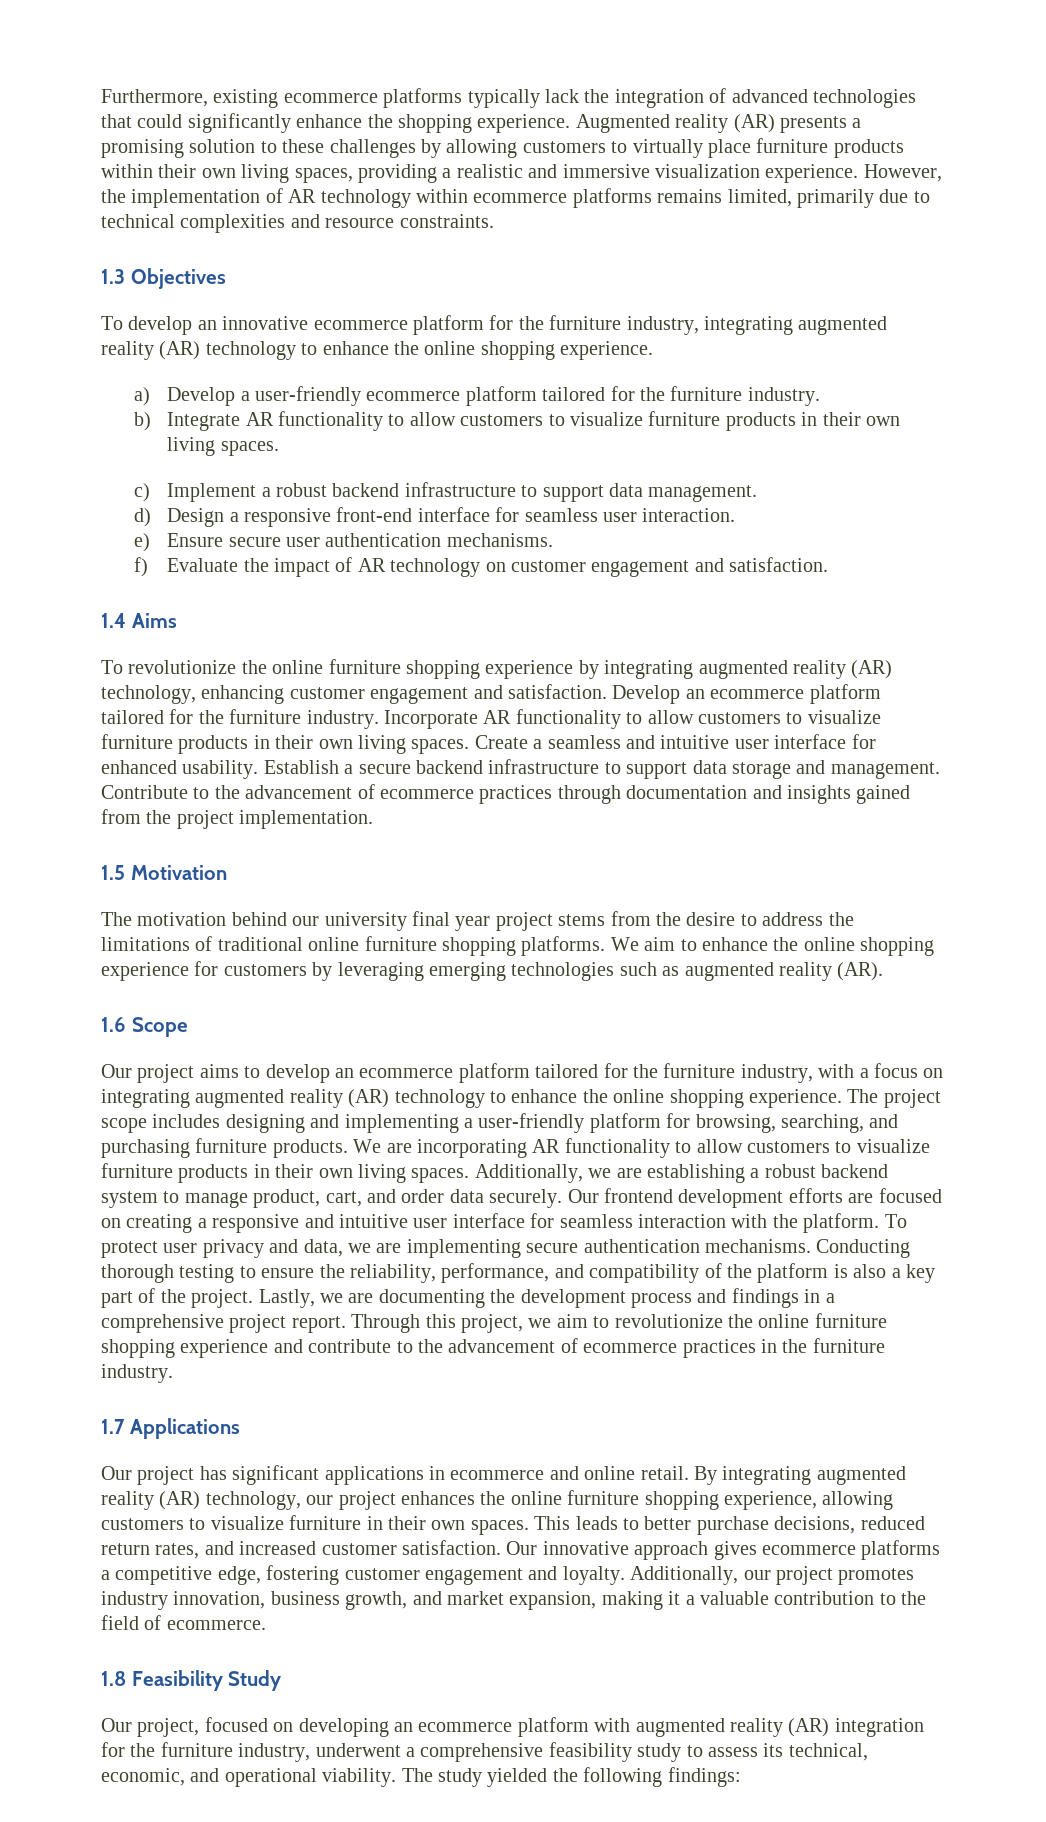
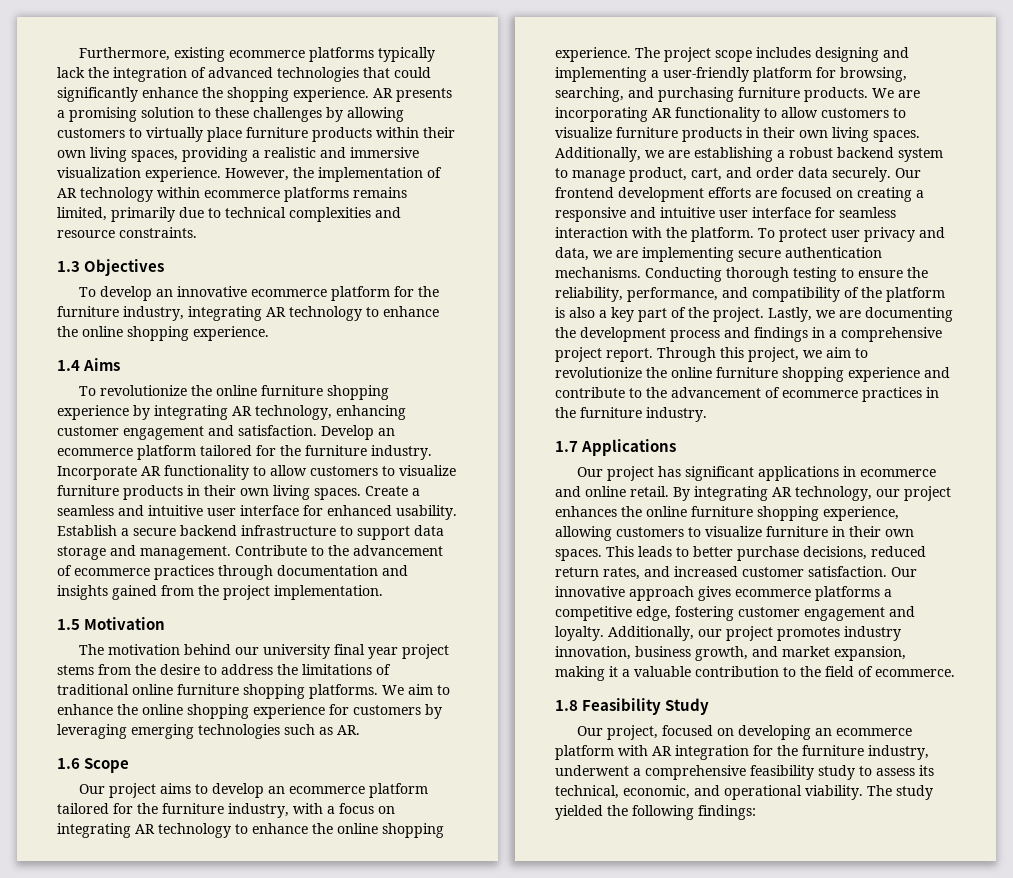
[575,114,775,133] Augmented reality (AR) -> [373,88,393,98] AR
[798,316,888,335] [101,341,654,360] [134,386,820,406] [134,411,900,431] [167,437,279,456] [134,482,758,502] [134,507,736,527] [134,533,553,552] [134,557,829,577] augmented reality (AR) technology to enhance the online shopping experience. // a) Develop a user-friendly ecommerce platform tailored for the furniture industry. // b) Integrate AR functionality to allow customers to visualize furniture products in their own living spaces. // c) Implement a robust backend infrastructure to support data management. // d) Design a responsive front-end interface for seamless user interaction. // e) Ensure secure user authentication mechanisms. // f) Evaluate the impact of AR technology on customer engagement and satisfaction. -> [266,306,439,321] [57,326,269,341] AR technology to enhance the online shopping experience.
[698,660,893,679] augmented reality (AR) -> [232,406,252,416] AR
[684,962,884,981] augmented reality (AR). -> [337,725,360,735] AR.
[195,1089,390,1108] augmented reality (AR) -> [135,824,155,834] AR
[816,1466,906,1485] [101,1491,201,1510] augmented reality (AR) -> [772,487,792,497] AR
[635,1718,830,1737] augmented reality (AR) -> [652,746,672,756] AR

